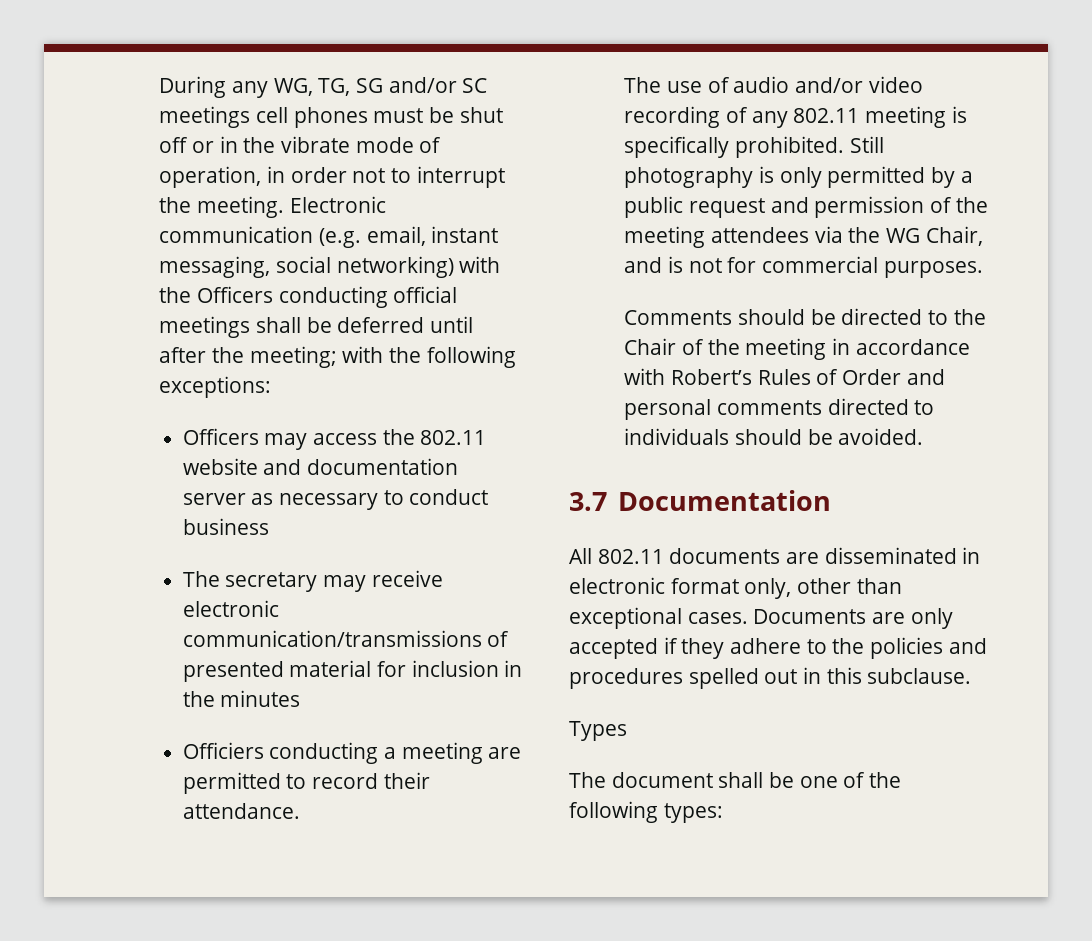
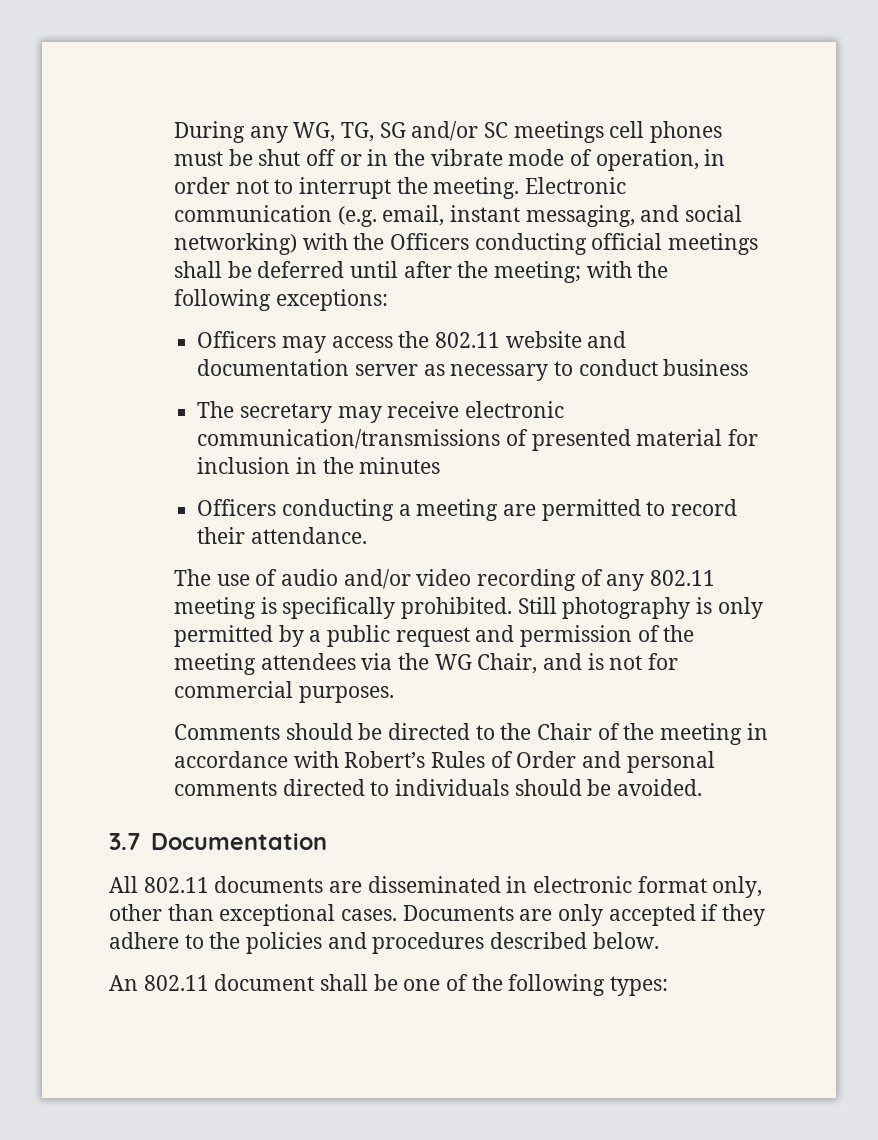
(271, 267) none -> [640,205,680,222] and
[182,742,264,759] Officiers -> [197,499,277,516] Officers
[688,667,972,689] [569,721,627,741] [569,772,606,788] spelled out in this subclause. // Types // The -> [490,932,659,949] [109,975,209,991] described below. // An 802.11

